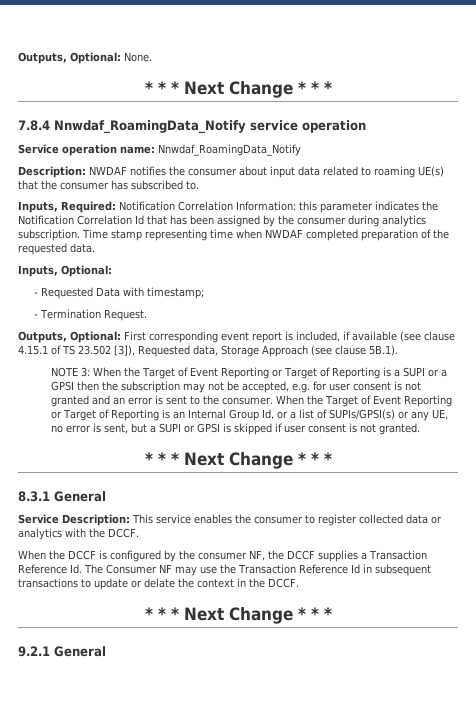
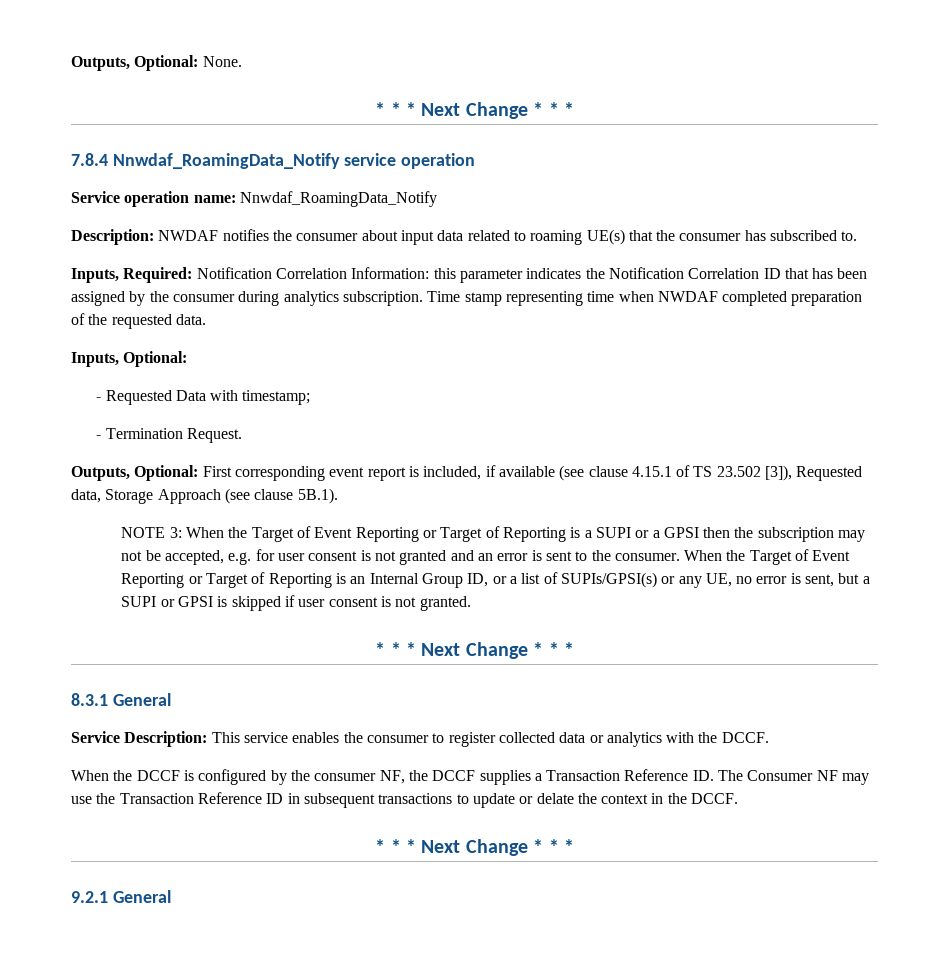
[135,215,144,225] Id -> [763,268,781,279] ID
[261,409,274,420] Id, -> [467,573,489,587] ID,
[70,564,82,574] Id. -> [692,770,714,781] ID.
[350,564,360,574] Id -> [266,793,284,804] ID

